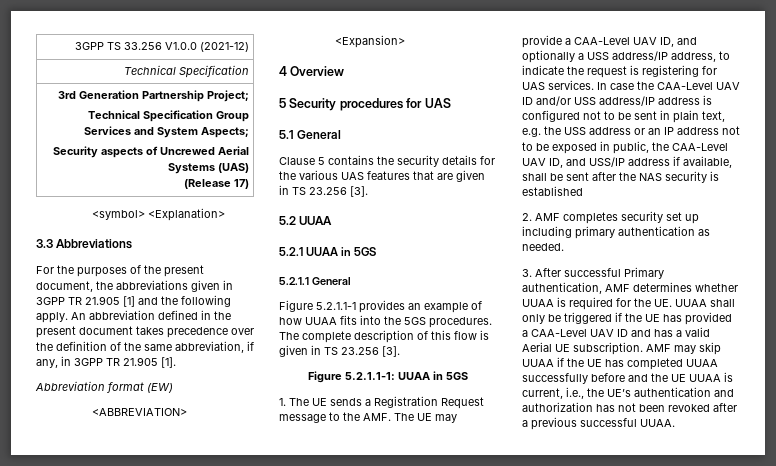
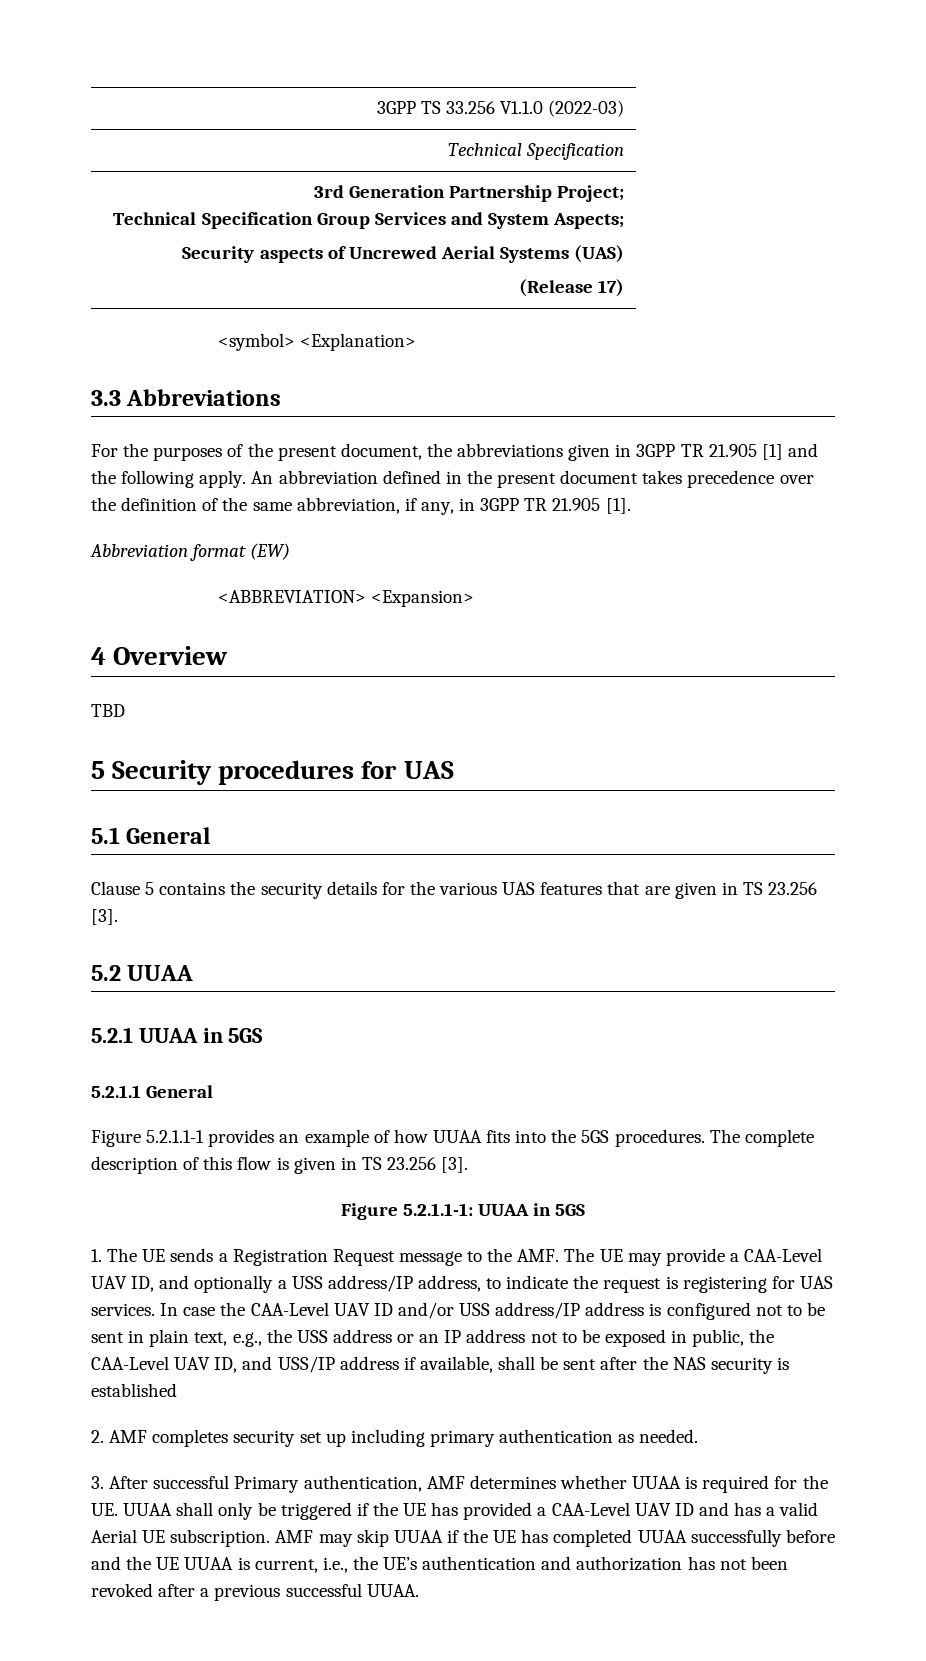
[164,42,249,52] V1.0.0 (2021-12) -> [500,100,625,117] V1.1.0 (2022-03)
(345, 71) none -> [91,704,125,717] // TBD
[522,128,541,137] e.g. -> [232,1332,262,1347] e.g.,

